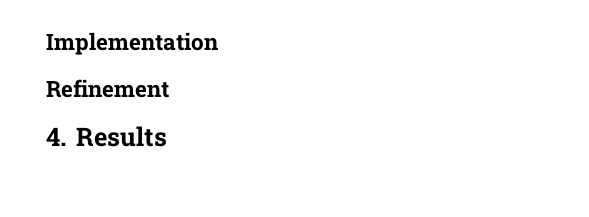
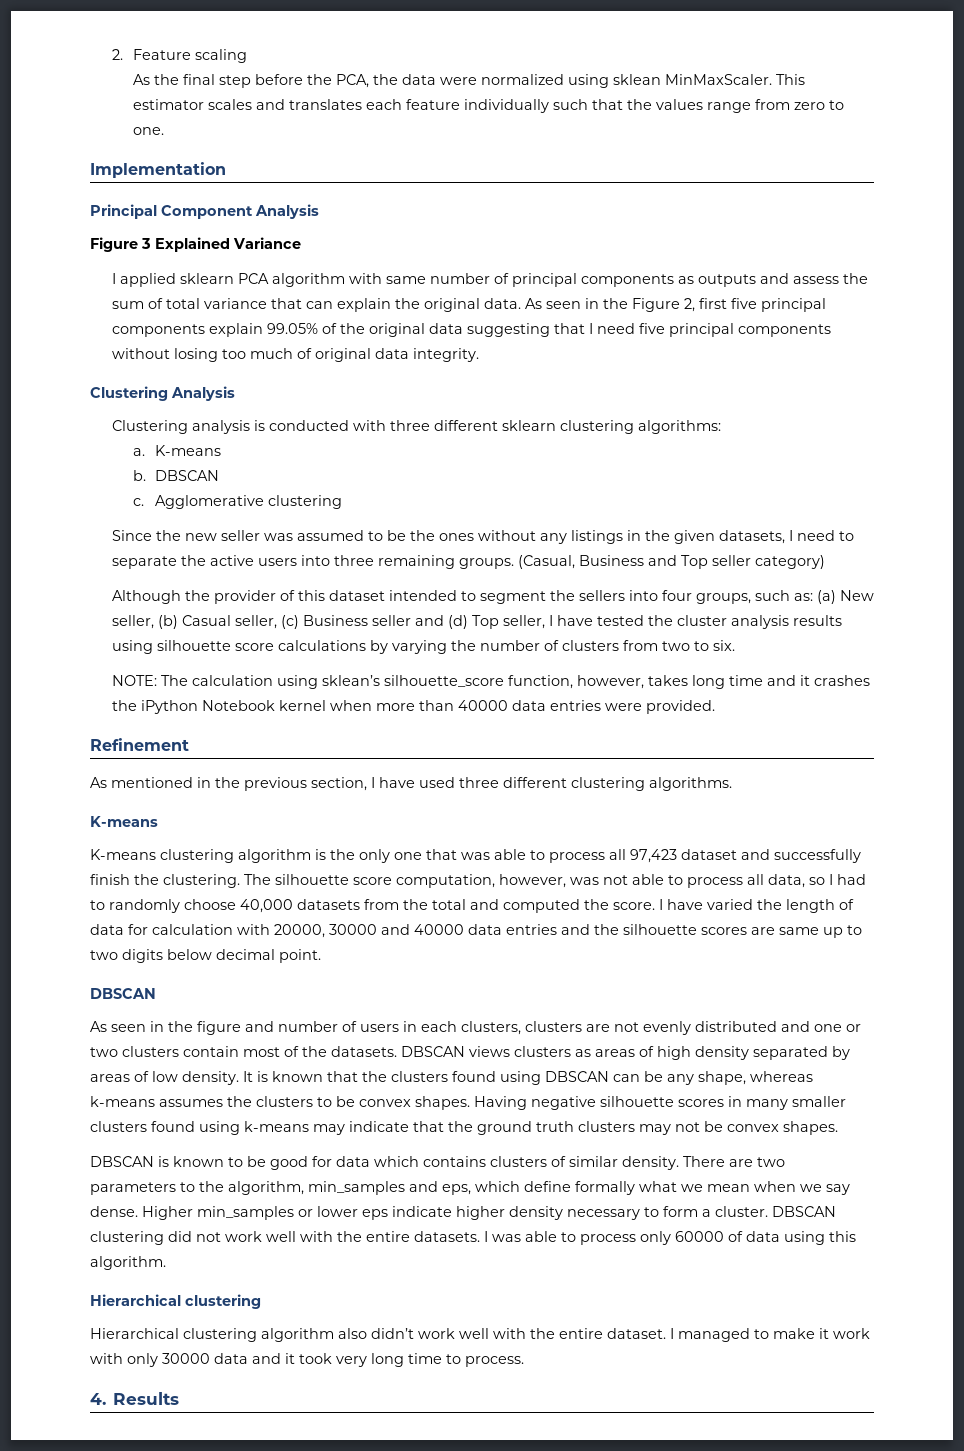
[46,32,218,55] [46,79,169,98] Implementation // Refinement -> [111,49,248,63] [133,74,806,88] [133,99,845,113] [133,127,165,135] [90,162,226,178] [90,204,319,219] [90,237,301,252] [111,273,868,287] [111,298,826,312] [111,323,831,337] [111,348,479,362] [90,386,235,401] [111,420,721,434] [133,445,221,456] [133,470,219,481] [133,495,342,509] [111,530,854,544] [111,555,825,569] [111,590,874,604] [111,615,842,629] [111,640,735,654] [111,675,870,689] [111,700,715,714] [90,738,189,751] [90,777,732,791] [90,816,158,827] [90,849,861,863] [90,874,866,888] [90,899,854,913] [90,924,862,938] [90,949,321,963] [90,988,156,999] [90,1021,861,1035] [90,1046,850,1060] [90,1071,813,1085] [90,1096,846,1110] [90,1121,838,1135] [90,1156,785,1170] [90,1181,850,1195] [90,1206,836,1220] [90,1231,856,1245] [90,1256,166,1270] [90,1294,261,1309] [90,1328,870,1342] [90,1353,524,1367] 2. Feature scaling // As the final step before the PCA, the data were normalized using sklean MinMaxScaler. This estimator scales and translates each feature individually such that the values range from zero to one. // Implementation // Principal Component Analysis // Figure 3 Explained Variance // I applied sklearn PCA algorithm with same number of principal components as outputs and assess the sum of total variance that can explain the original data. As seen in the Figure 2, first five principal components explain 99.05% of the original data suggesting that I need five principal components without losing too much of original data integrity. // Clustering Analysis // Clustering analysis is conducted with three different sklearn clustering algorithms: // a. K-means // b. DBSCAN // c. Agglomerative clustering // Since the new seller was assumed to be the ones without any listings in the given datasets, I need to separate the active users into three remaining groups. (Casual, Business and Top seller category) // Although the provider of this dataset intended to segment the sellers into four groups, such as: (a) New seller, (b) Casual seller, (c) Business seller and (d) Top seller, I have tested the cluster analysis results using silhouette score calculations by varying the number of clusters from two to six. // NOTE: The calculation using sklean’s silhouette_score function, however, takes long time and it crashes the iPython Notebook kernel when more than 40000 data entries were provided. // Refinement // As mentioned in the previous section, I have used three different clustering algorithms. // K-means // K-means clustering algorithm is the only one that was able to process all 97,423 dataset and successfully finish the clustering. The silhouette score computation, however, was not able to process all data, so I had to randomly choose 40,000 datasets from the total and computed the score. I have varied the length of data for calculation with 20000, 30000 and 40000 data entries and the silhouette scores are same up to two digits below decimal point. // DBSCAN // As seen in the figure and number of users in each clusters, clusters are not evenly distributed and one or two clusters contain most of the datasets. DBSCAN views clusters as areas of high density separated by areas of low density. It is known that the clusters found using DBSCAN can be any shape, whereas k-means assumes the clusters to be convex shapes. Having negative silhouette scores in many smaller clusters found using k-means may indicate that the ground truth clusters may not be convex shapes. // DBSCAN is known to be good for data which contains clusters of similar density. There are two parameters to the algorithm, min_samples and eps, which define formally what we mean when we say dense. Higher min_samples or lower eps indicate higher density necessary to form a cluster. DBSCAN clustering did not work well with the entire datasets. I was able to process only 60000 of data using this algorithm. // Hierarchical clustering // Hierarchical clustering algorithm also didn’t work well with the entire dataset. I managed to make it work with only 30000 data and it took very long time to process.

